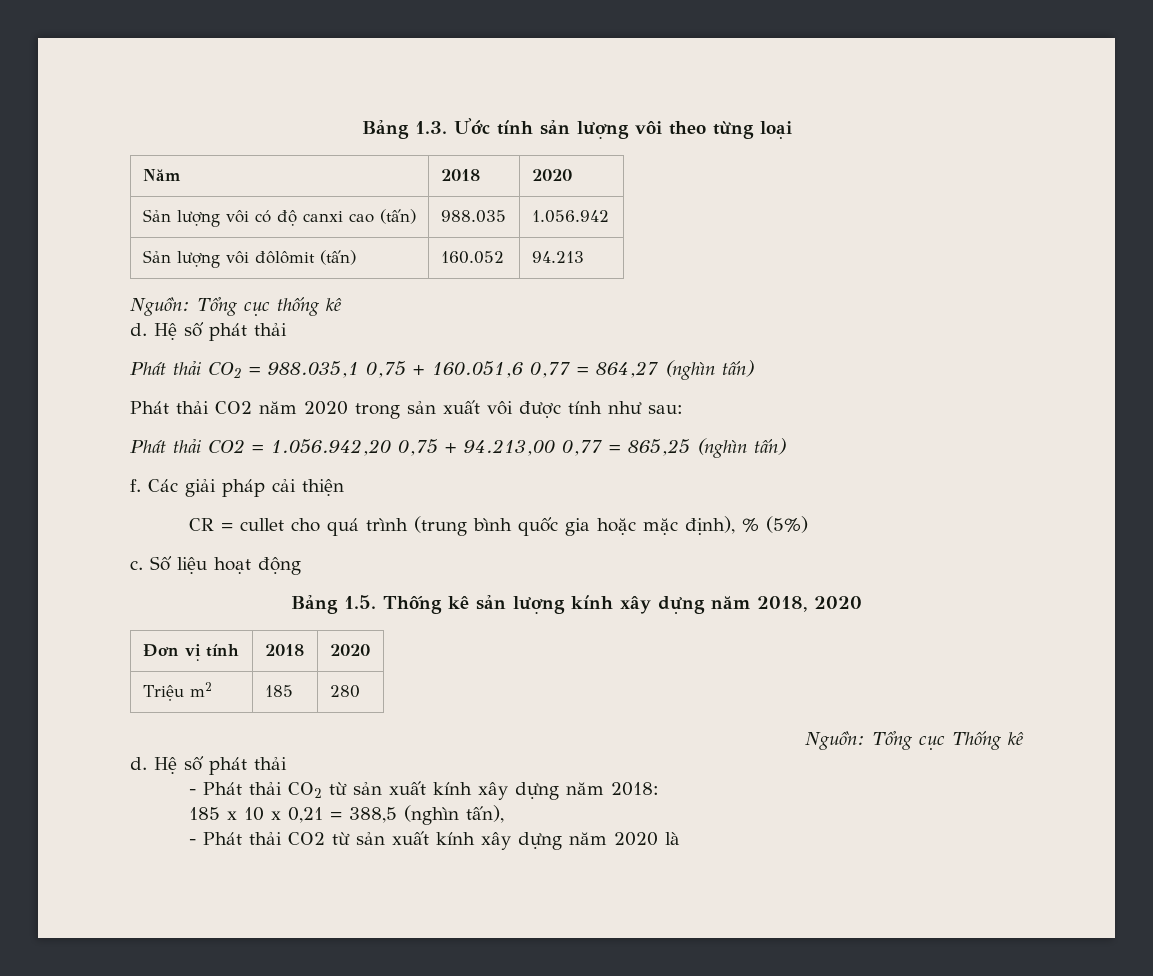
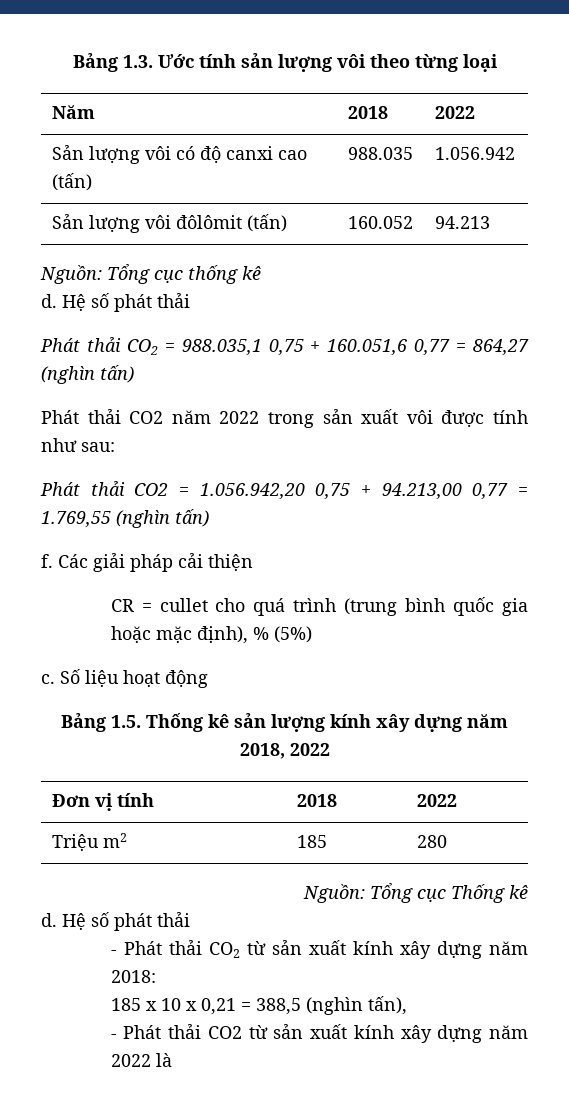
[531,169,572,181] 2020 -> [434,106,475,119] 2022
[304,401,348,415] 2020 -> [219,411,260,424] 2022
[628,439,690,456] 865,25 -> [41,511,111,527] 1.769,55
[814,596,862,609] 2020 -> [289,743,330,756] 2022
[329,644,370,656] 2020 -> [416,794,457,807] 2022
[614,832,659,846] 2020 -> [110,1054,151,1067] 2022

